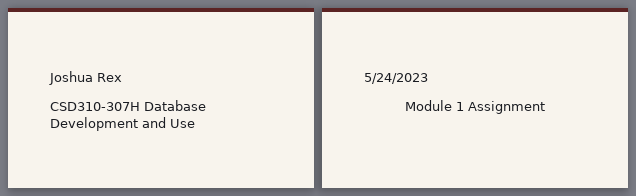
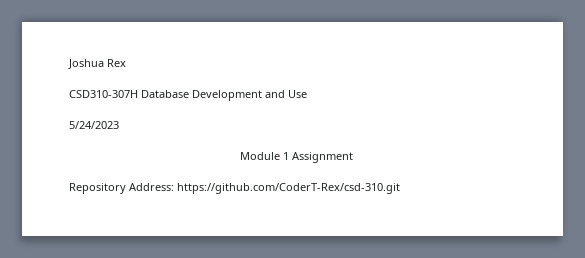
(545, 107) none -> [69,183,400,194] // Repository Address: https://github.com/CoderT-Rex/csd-310.git

